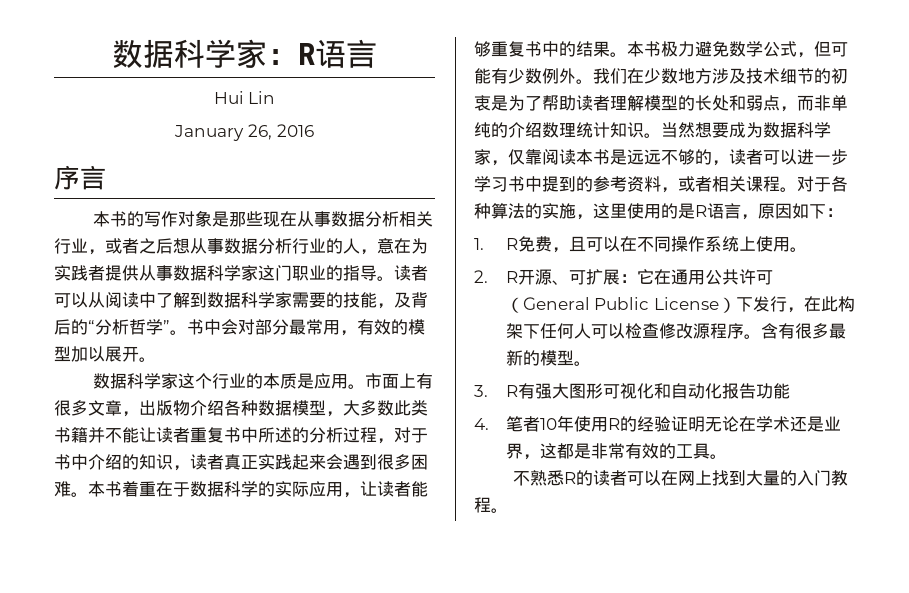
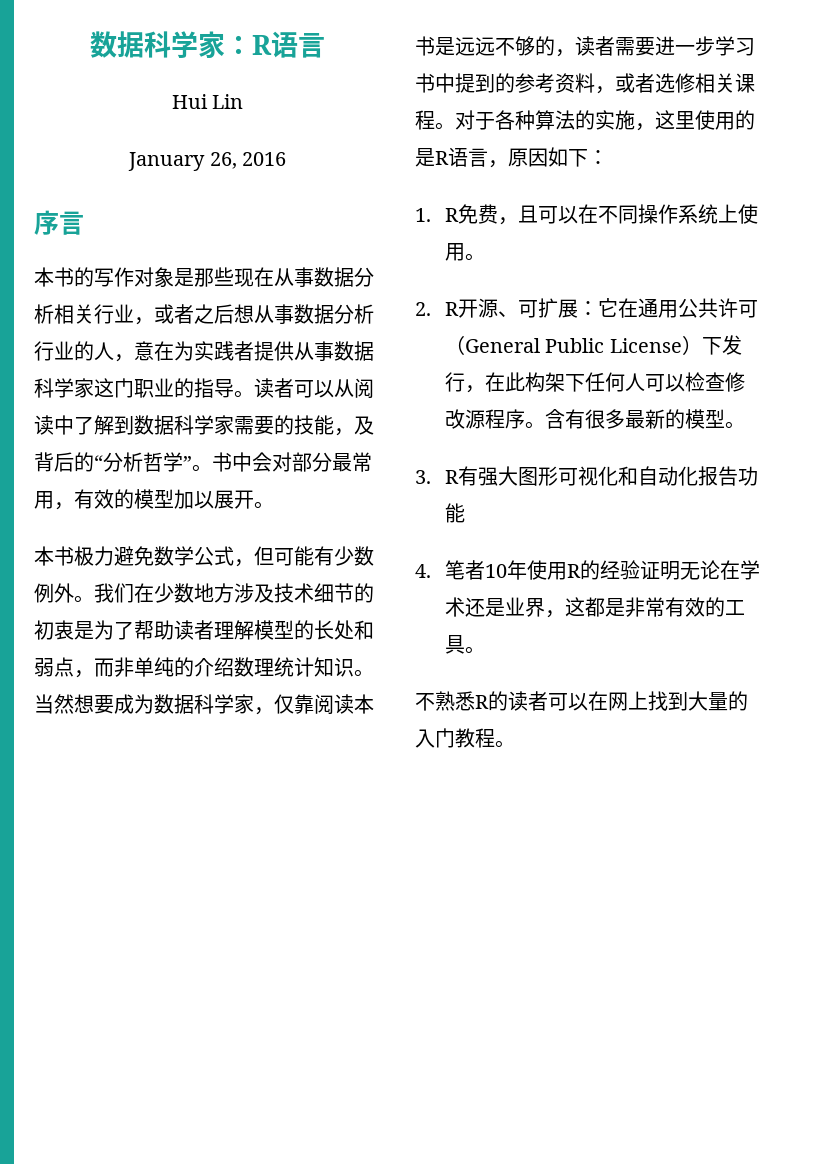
[93,373,434,389] [54,400,428,417] [54,427,428,444] [54,454,428,471] [54,481,428,498] [474,41,627,57] 数据科学家这个行业的本质是应用。市面上有很多文章，出版物介绍各种数据模型，大多数此类书籍并不能让读者重复书中所述的分析过程，对于书中介绍的知识，读者真正实践起来会遇到很多困难。本书着重在于数据科学的实际应用，让读者能够重复书中的结果。 -> (274, 505) none
[763,149,797,165] 可以 -> [615,37,655,56] 需要
(712, 184) none -> [655,73,695,93] 选修

